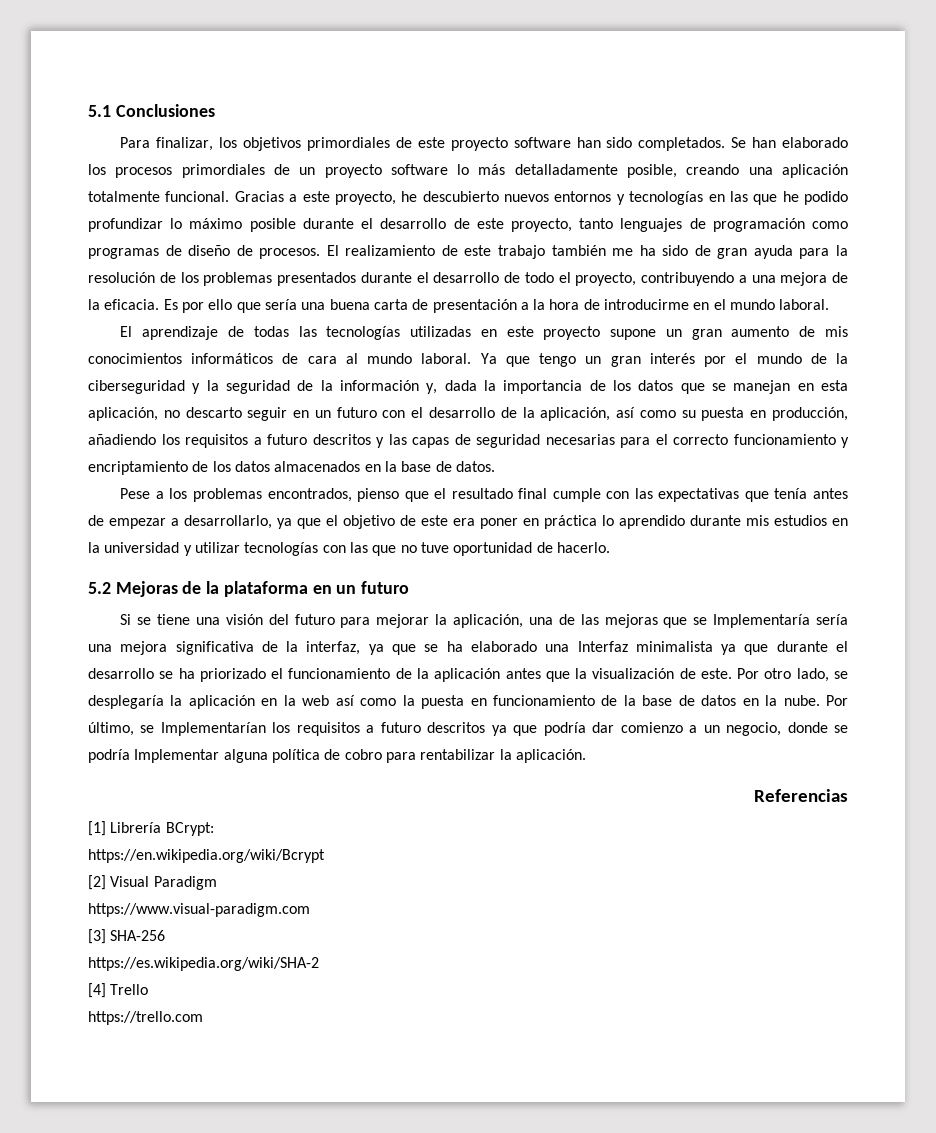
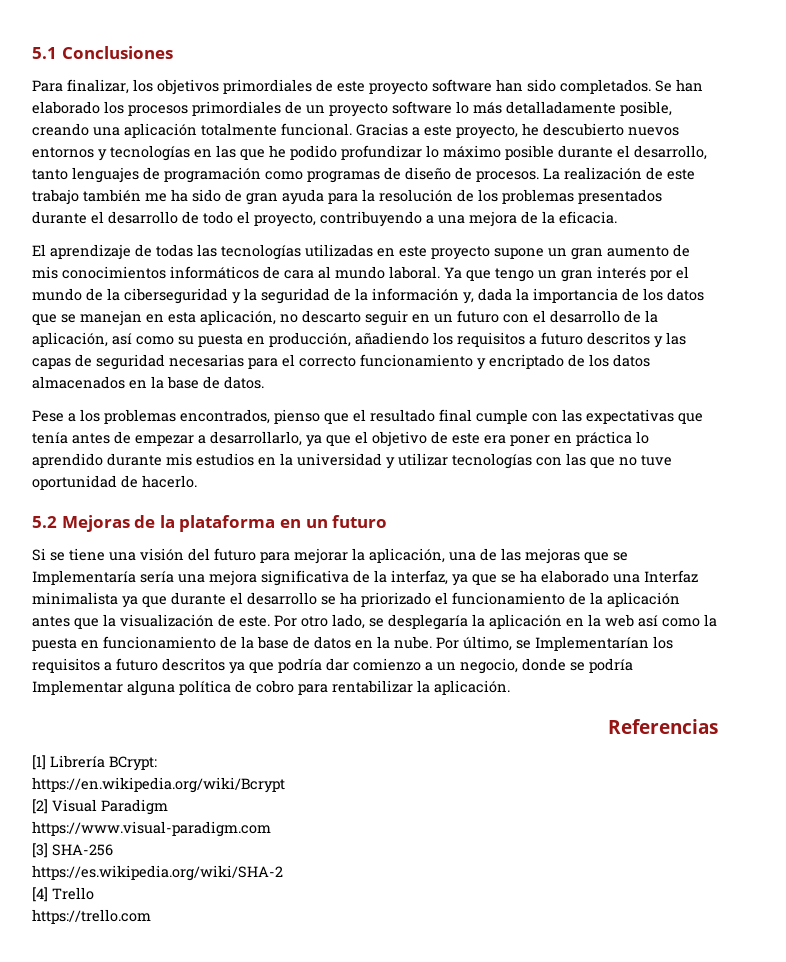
[380,218,572,232] desarrollo de este proyecto, -> [634,145,707,160] desarrollo,
[326,245,436,256] El realizamiento -> [543,167,642,180] La realización
[163,299,830,313] Es por ello que sería una buena carta de presentación a la hora de introducirme en el mundo laboral. -> (617, 217) none
[88,461,188,475] encriptamiento -> [489,354,564,369] encriptado

